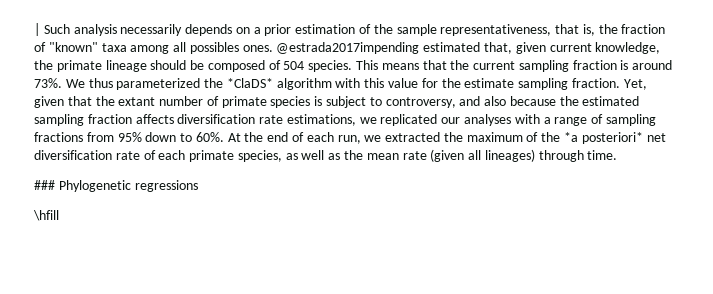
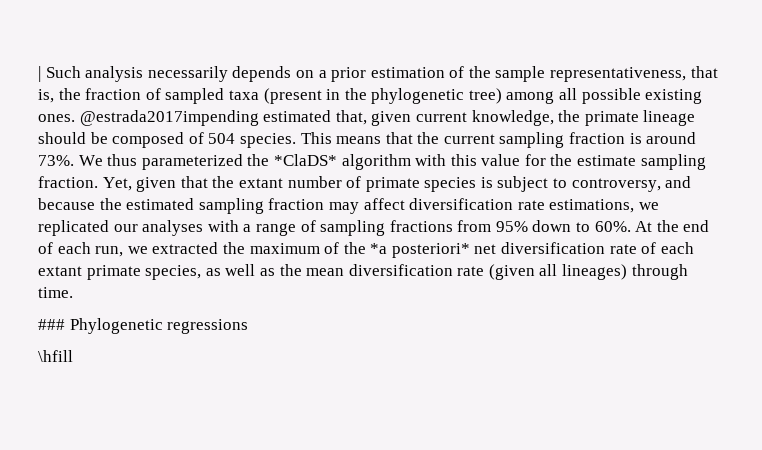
[48,42,239,54] "known" taxa among all possibles -> [165,88,703,104] sampled taxa (present in the phylogenetic tree) among all possible existing
[484,96,507,106] also -> (692, 182) none
[135,114,174,124] affects -> [328,198,405,214] may affect
(186, 155) none -> [38,266,82,276] extant
(399, 156) none -> [348,264,453,276] diversification

